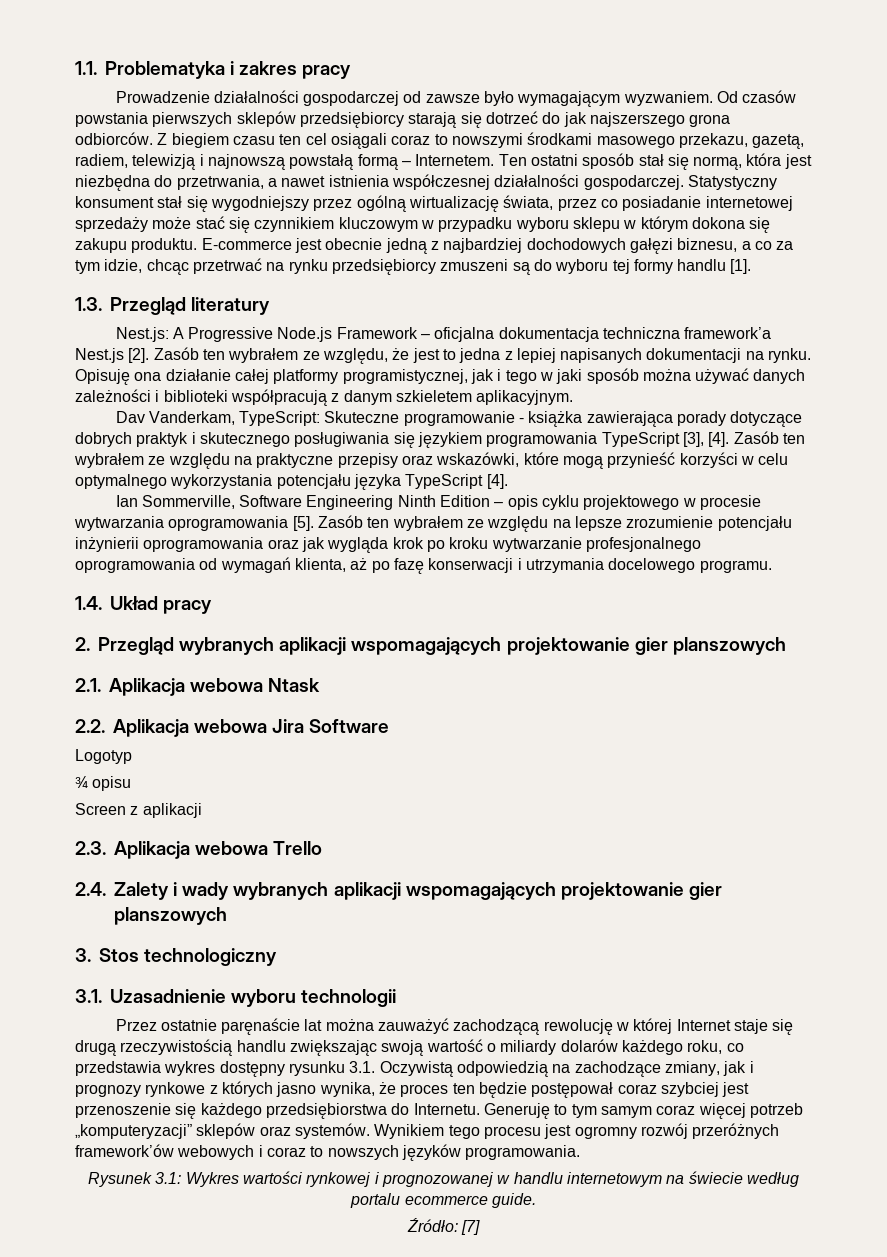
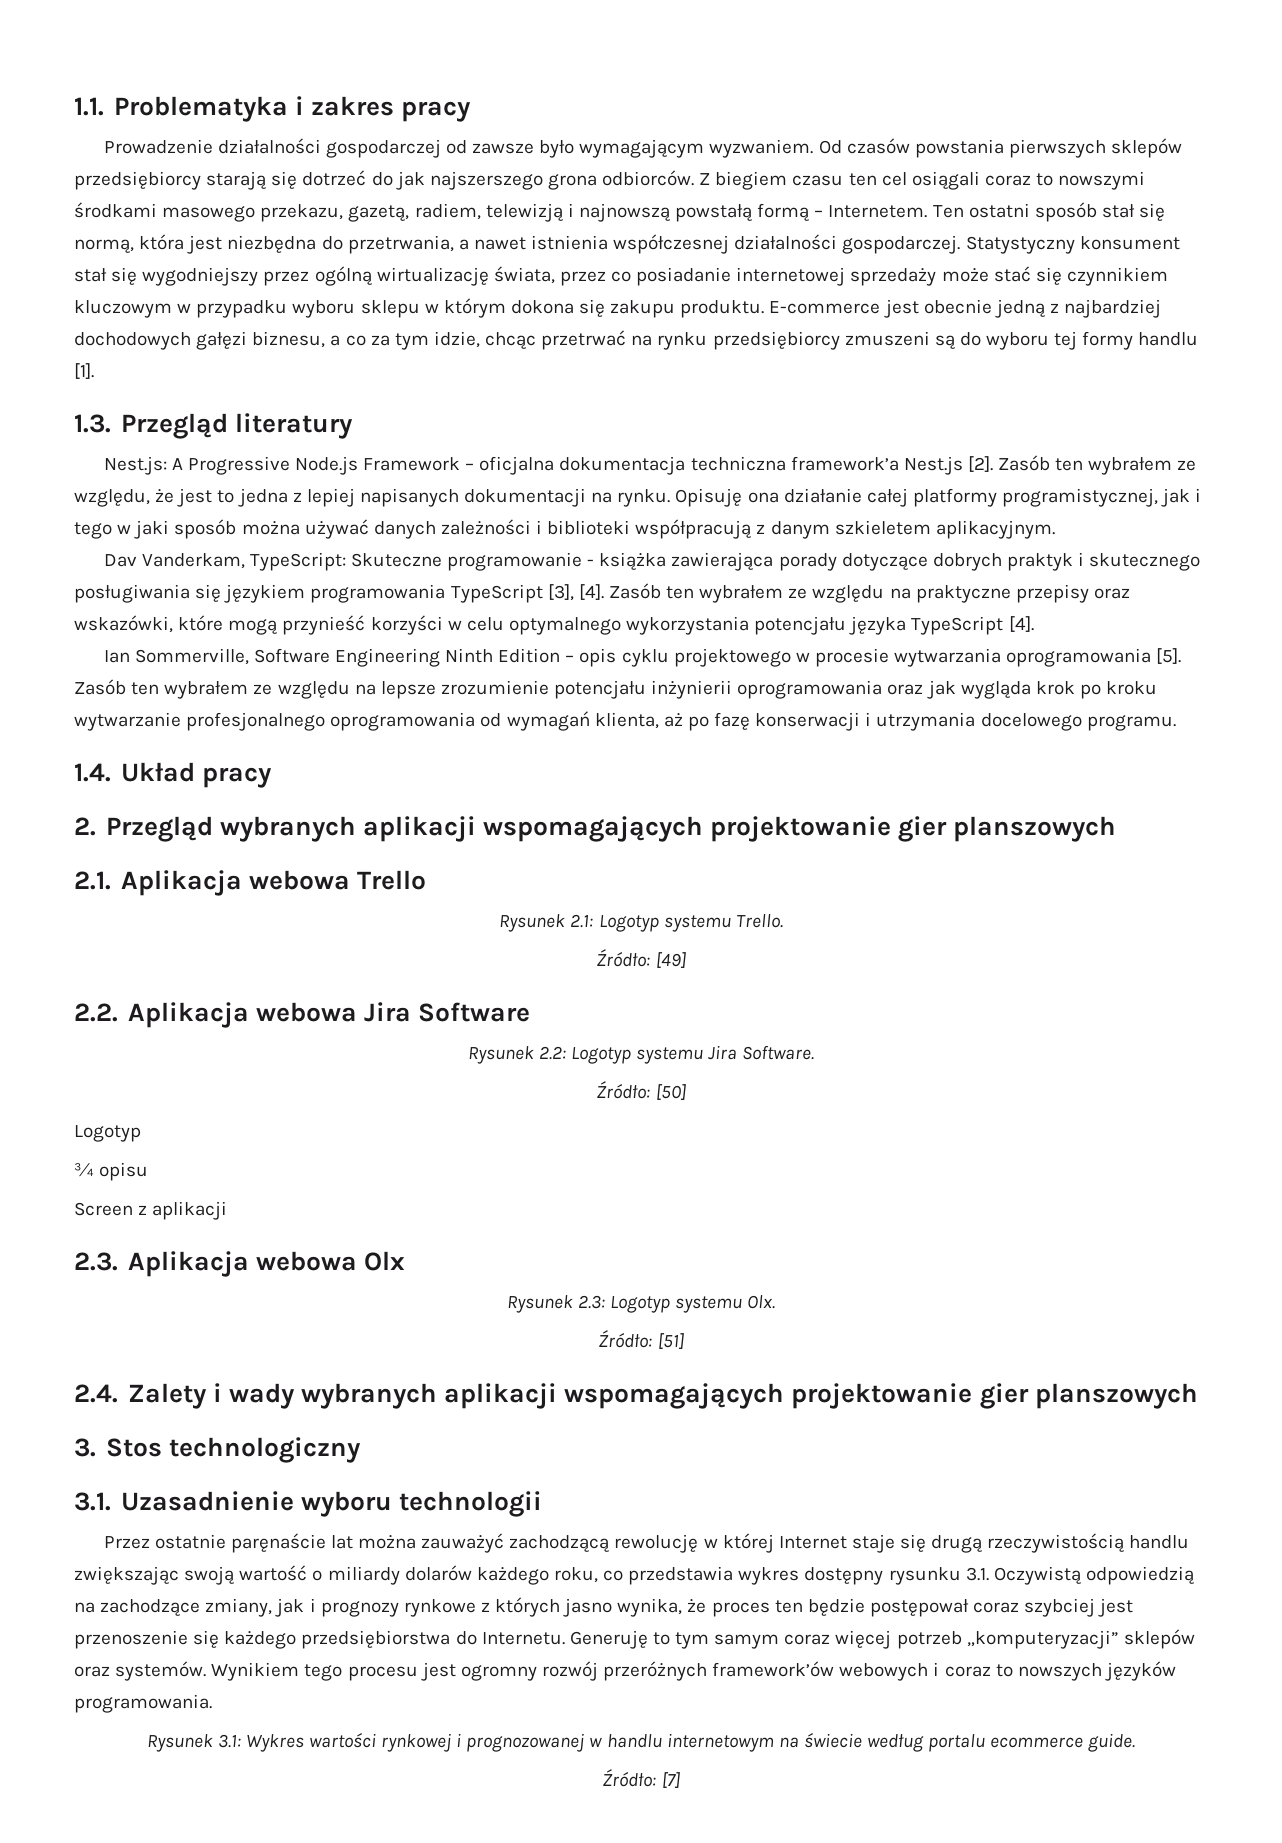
[268,678,321,692] Ntask -> [356,870,426,890] [499,914,783,932] [596,949,686,968] Trello // Rysunek 2.1: Logotyp systemu Trello. // Źródło: [49]
(390, 726) none -> [467,1045,815,1064] [596,1081,686,1100] // Rysunek 2.2: Logotyp systemu Jira Software. // Źródło: [50]
[273,841,323,855] Trello -> [363,1251,405,1271] [506,1295,776,1313] [598,1330,684,1349] Olx // Rysunek 2.3: Logotyp systemu Olx. // Źródło: [51]

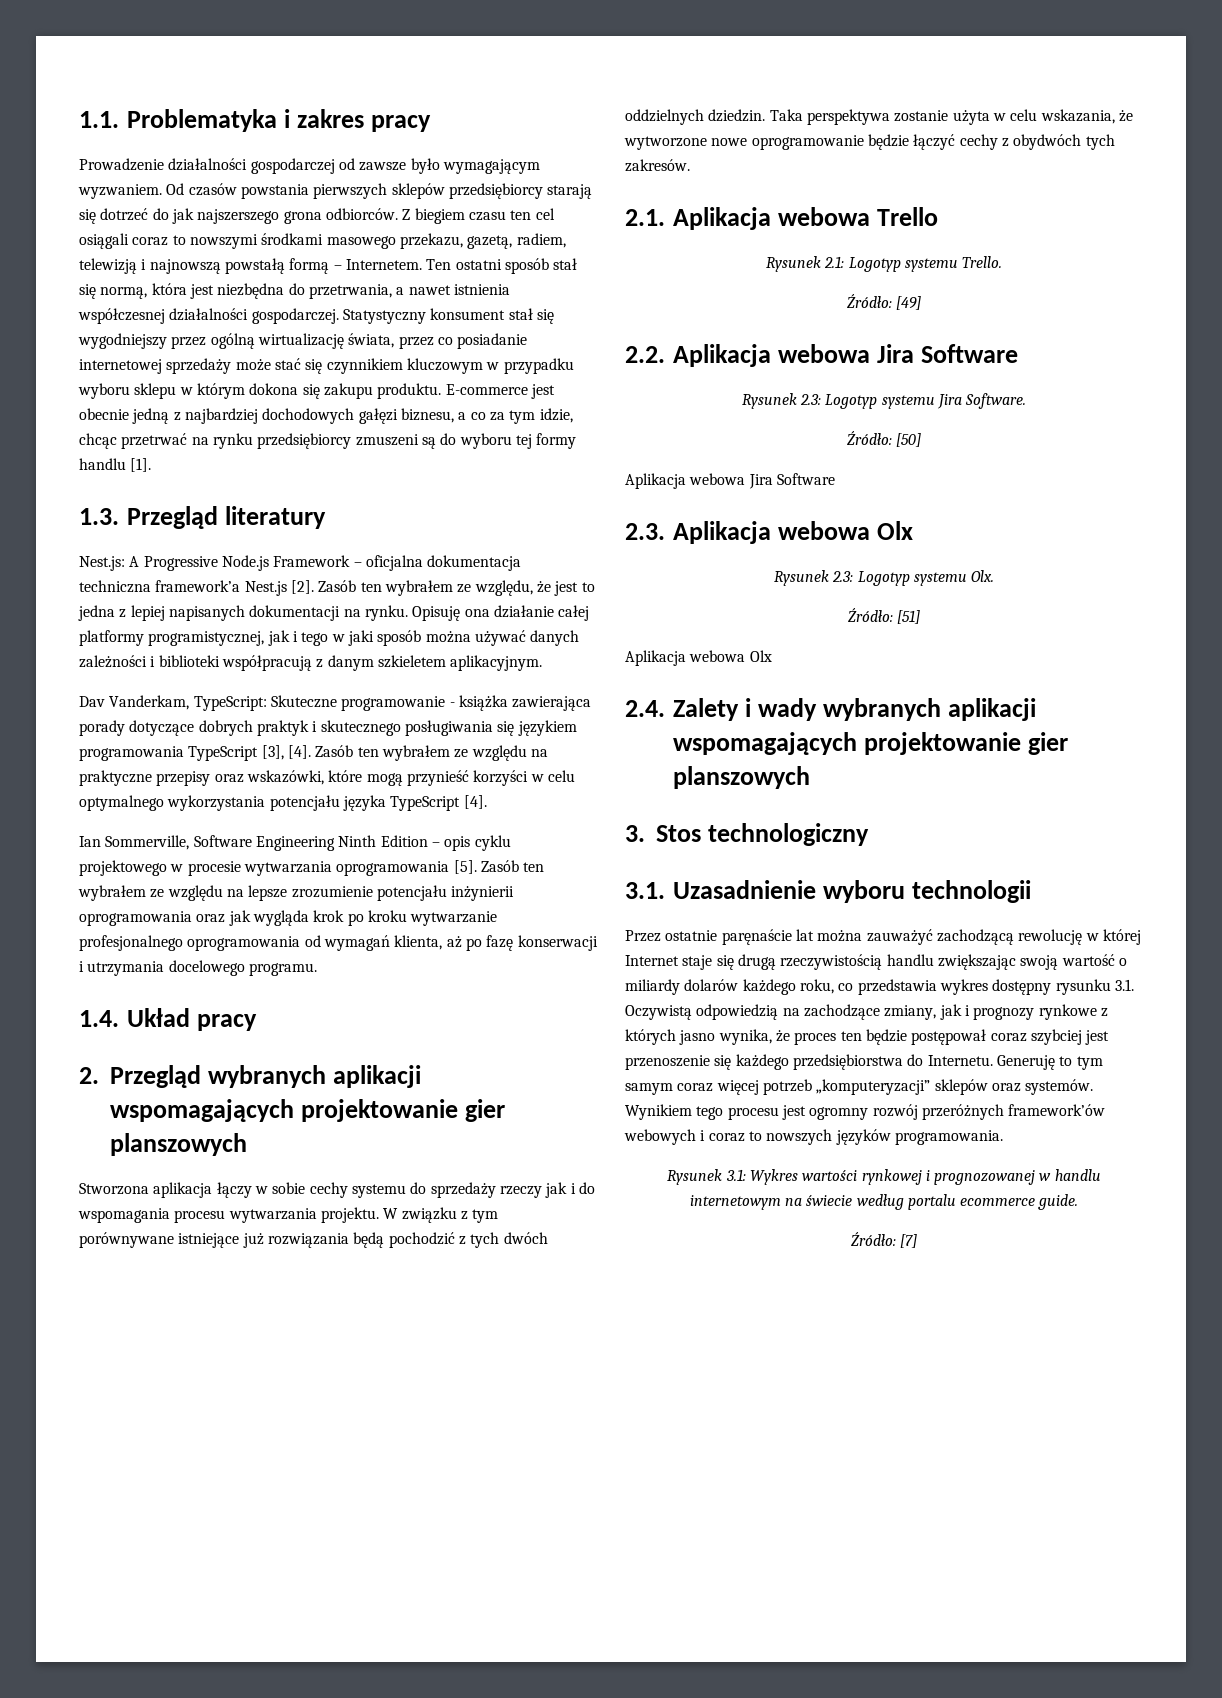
(1117, 829) none -> [79,1182,595,1198] [78,1207,499,1223] [79,1232,548,1248] [625,109,1133,125] [624,134,1115,150] [625,159,690,172] // Stworzona aplikacja łączy w sobie cechy systemu do sprzedaży rzeczy jak i do wspomagania procesu wytwarzania projektu. W związku z tym porównywane istniejące już rozwiązania będą pochodzić z tych dwóch oddzielnych dziedzin. Taka perspektywa zostanie użyta w celu wskazania, że wytworzone nowe oprogramowanie będzie łączyć cechy z obydwóch tych zakresów.
[538,1046,566,1060] 2.2: -> [800,394,822,405] 2.3:
[74,1125,141,1142] [74,1162,149,1181] [74,1201,228,1220] Logotyp // ¾ opisu // Screen z aplikacji -> [625,473,835,489] Aplikacja webowa Jira Software
(684, 1341) none -> [625,650,772,666] // Aplikacja webowa Olx

